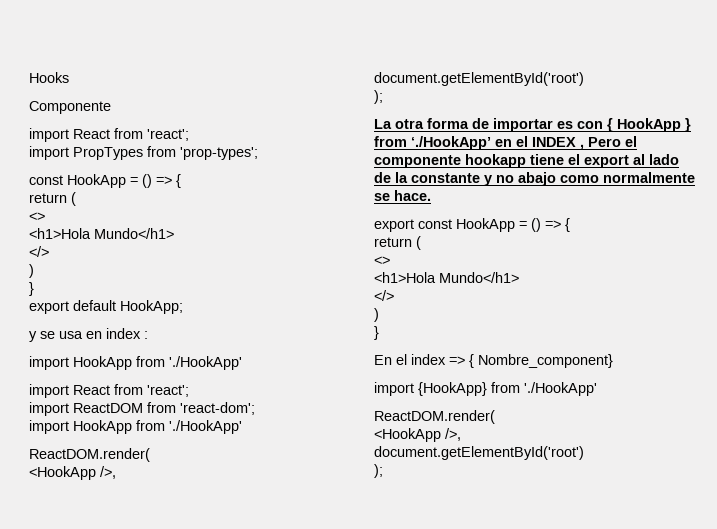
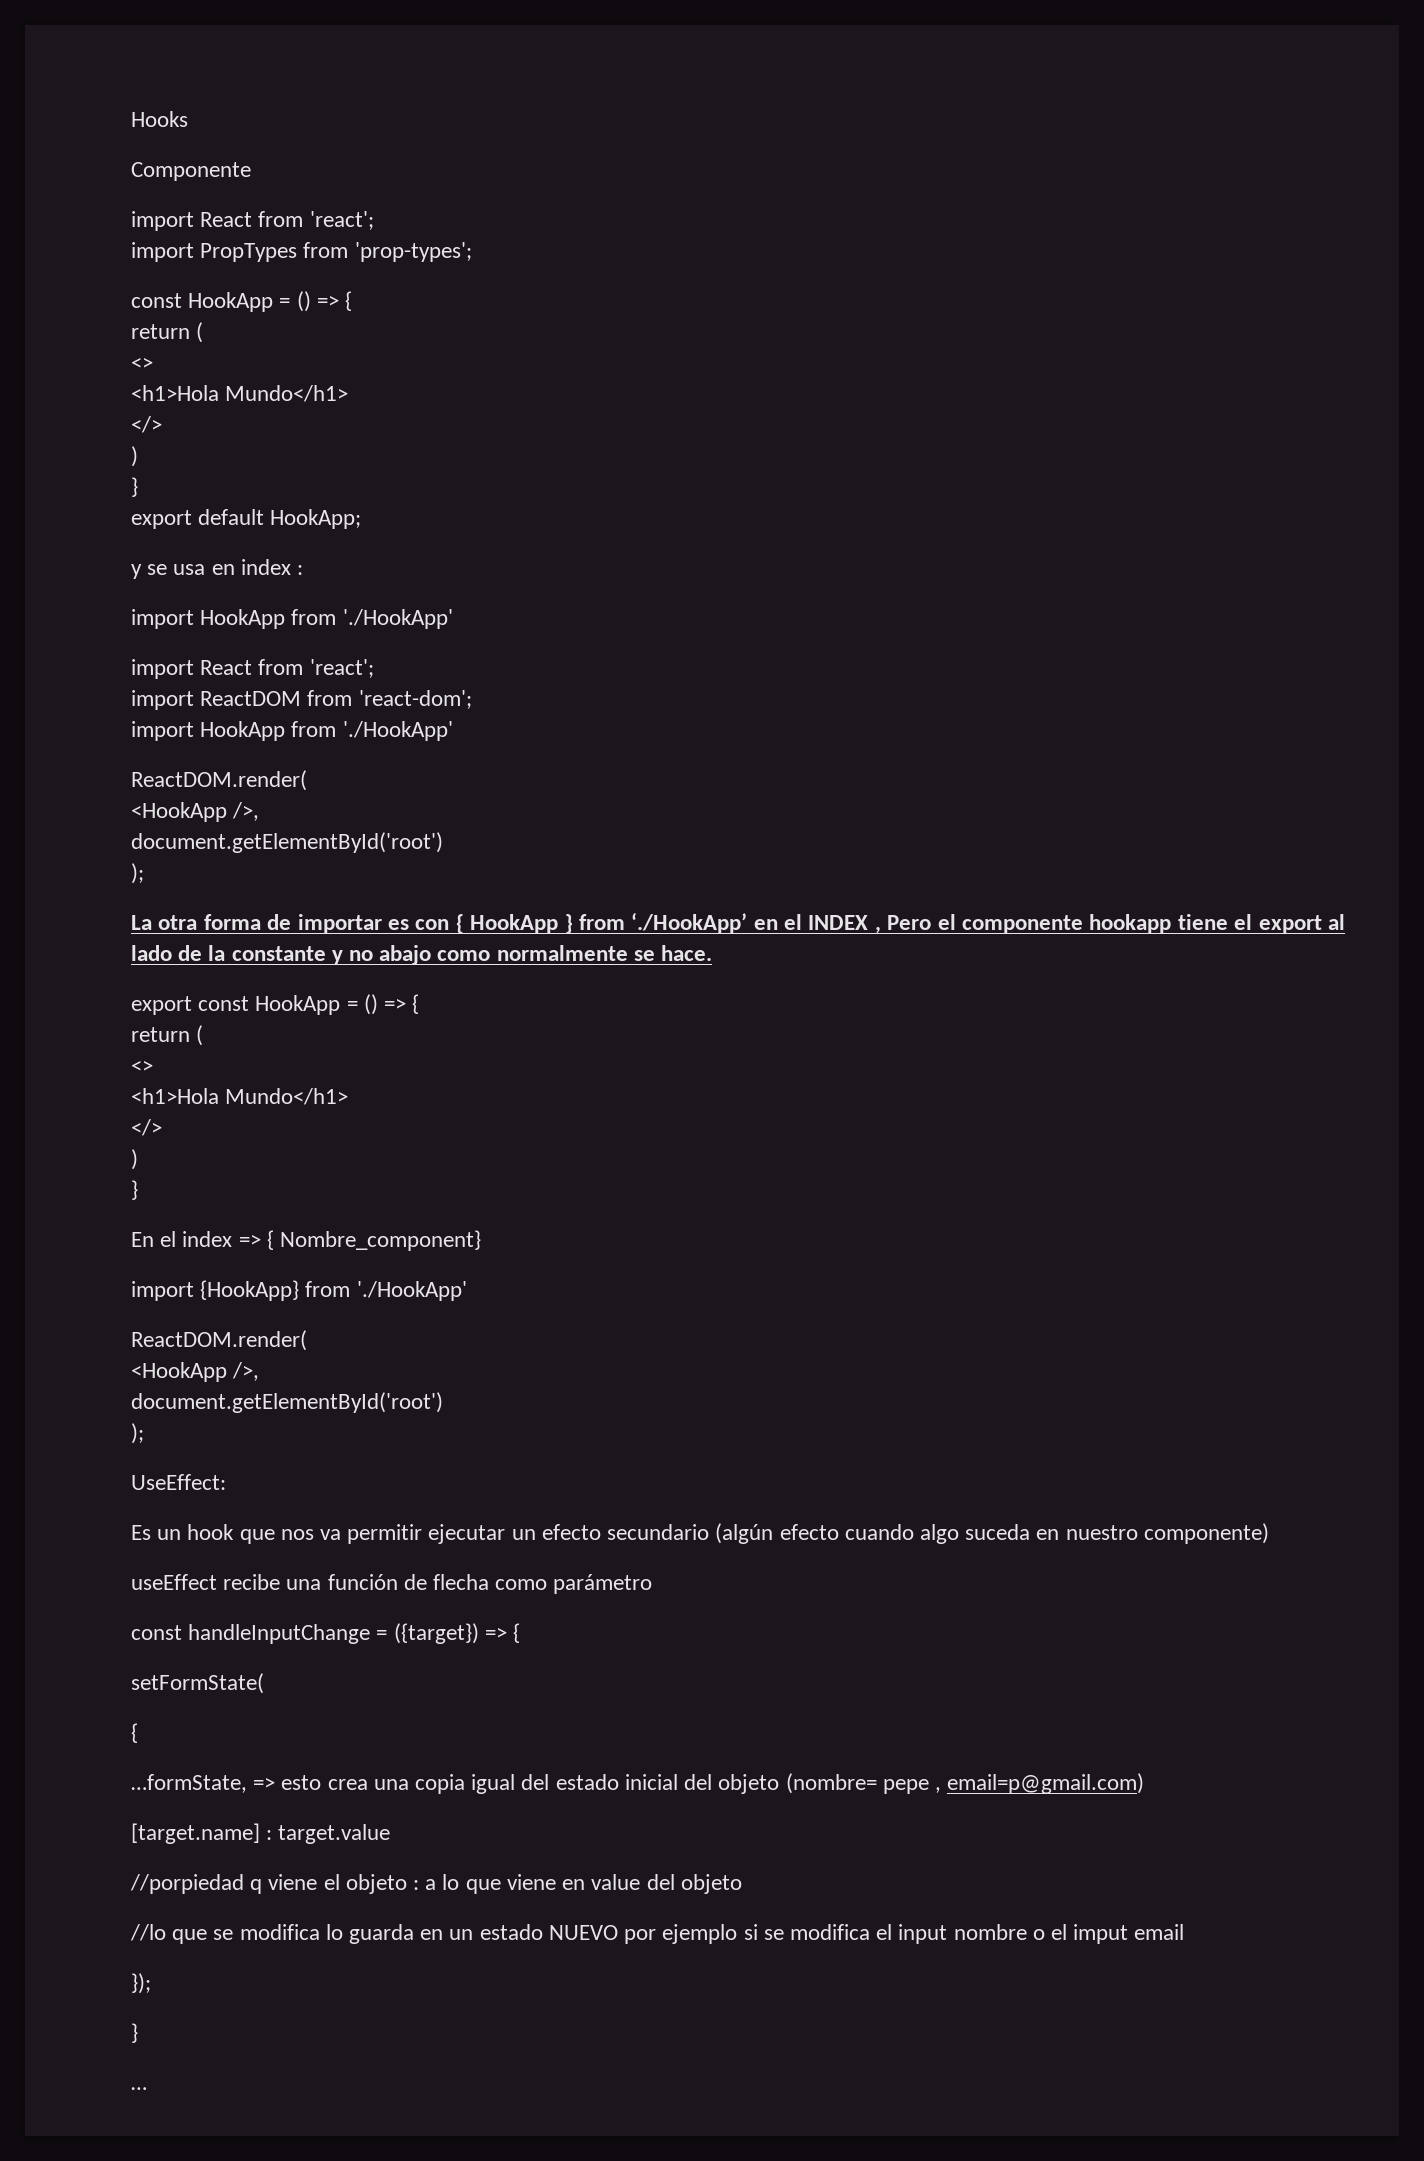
(383, 471) none -> [131,1474,226,1490] [131,1523,1269,1544] [131,1574,653,1594] [131,1623,521,1644] [131,1673,264,1694] [131,1723,138,1743] [131,1773,1145,1794] [131,1823,391,1844] [130,1874,742,1894] [130,1924,1185,1944] [131,1973,151,1994] [131,2023,138,2043] [131,2087,147,2090] // UseEffect: // Es un hook que nos va permitir ejecutar un efecto secundario (algún efecto cuando algo suceda en nuestro componente) // useEffect recibe una función de flecha como parámetro // const handleInputChange = ({target}) => { // setFormState( // { // …formState, => esto crea una copia igual del estado inicial del objeto (nombre= pepe , email=p@gmail.com) // [target.name] : target.value // //porpiedad q viene el objeto : a lo que viene en value del objeto // //lo que se modifica lo guarda en un estado NUEVO por ejemplo si se modifica el input nombre o el imput email // }); // } // …

